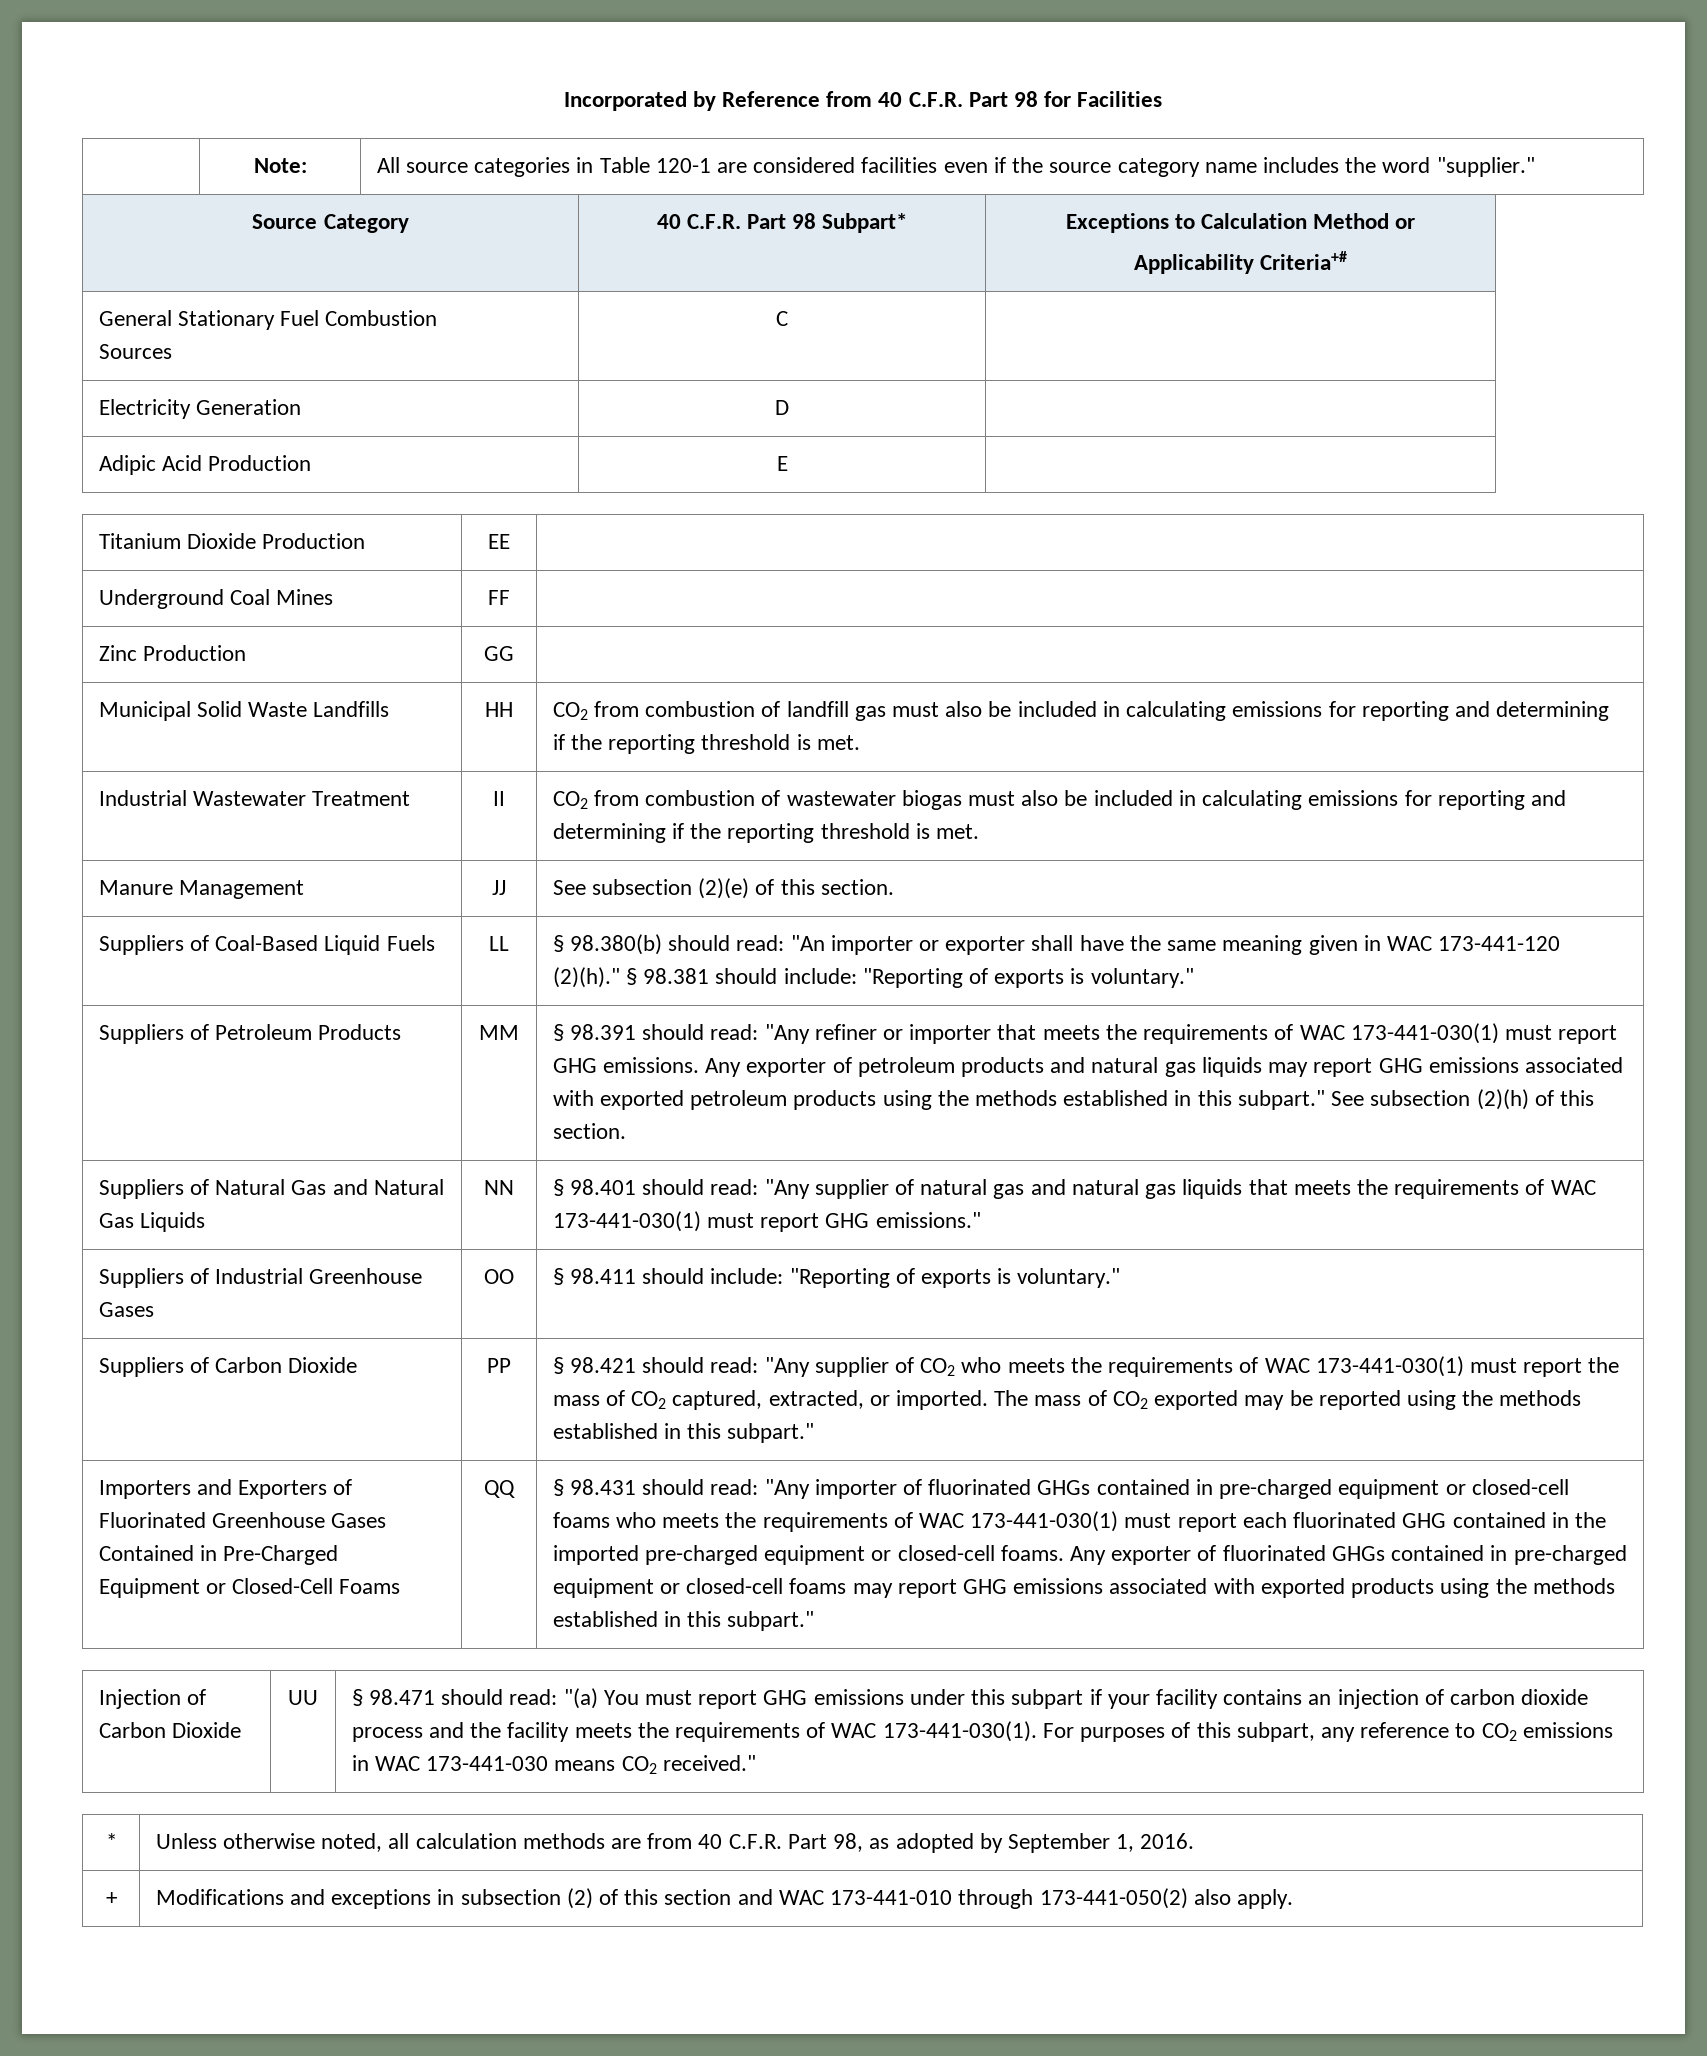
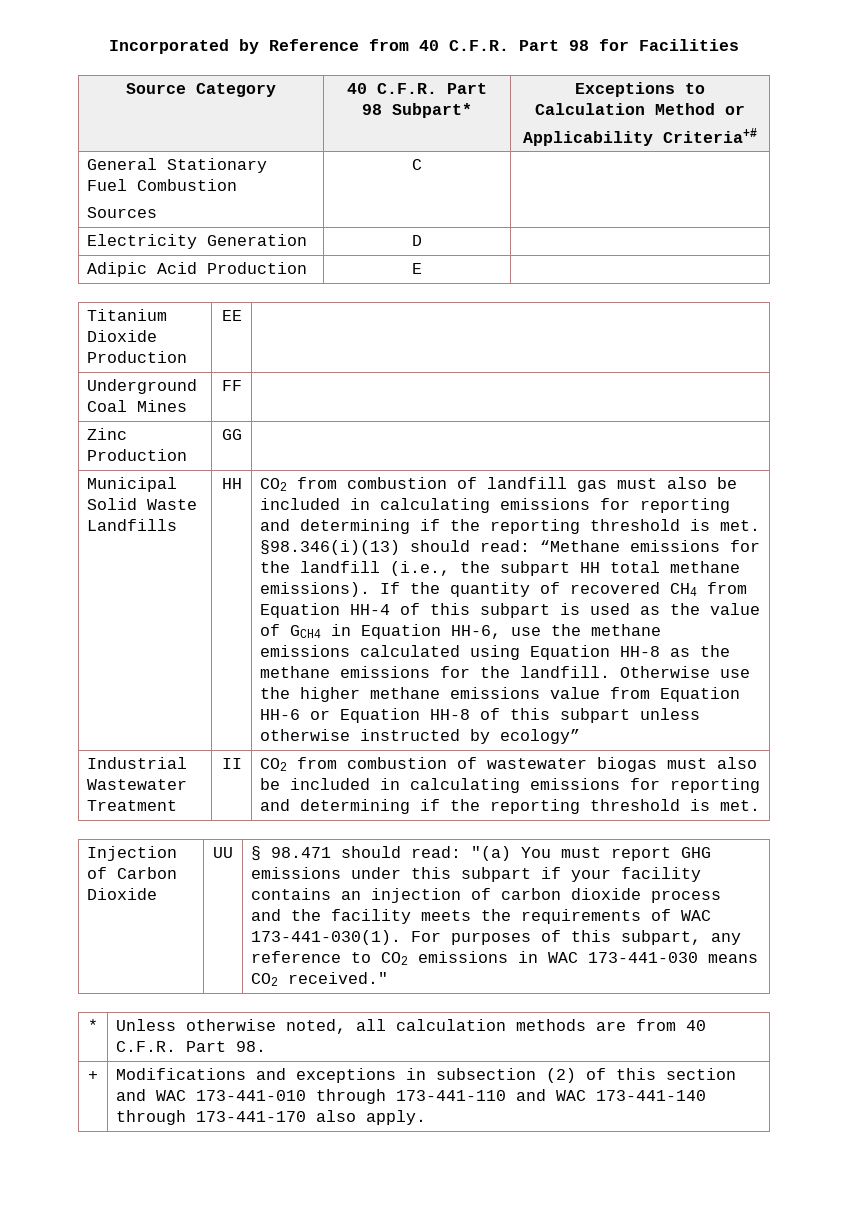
[253,158,307,173] [376,157,1535,177] // | Note: | All source categories in Table 120-1 are considered facilities even if the source category name includes the word "supplier." -> (739, 45) none
(860, 742) none -> [260,540,761,555] [260,561,741,576] [260,582,748,597] [260,603,761,618] [260,624,662,639] [260,645,731,660] [260,666,751,678] [260,687,741,702] [260,708,701,723] [260,729,581,744] §98.346(i)(13) should read: “Methane emissions for the landfill (i.e., the subpart HH total methane emissions). If the quantity of recovered CH4 from Equation HH-4 of this subpart is used as the value of GCH4 in Equation HH-6, use the methane emissions calculated using Equation HH-8 as the methane emissions for the landfill. Otherwise use the higher methane emissions value from Equation HH-6 or Equation HH-8 of this subpart unless otherwise instructed by ecology”
[98,880,305,899] [492,880,506,895] [552,878,894,899] [98,935,435,955] [489,936,509,951] [552,934,1561,955] [552,967,1194,988] [98,1024,402,1044] [479,1025,519,1040] [552,1023,1618,1044] [552,1057,1623,1077] [552,1089,1594,1110] [552,1123,626,1139] [98,1179,444,1199] [98,1212,206,1232] [484,1180,514,1195] [552,1179,1596,1199] [552,1211,981,1232] [98,1268,423,1288] [98,1302,154,1317] [484,1269,514,1284] [552,1268,1121,1288] [98,1357,358,1377] [487,1358,511,1373] [552,1356,1620,1377] [552,1390,1582,1410] [552,1423,815,1443] [98,1479,353,1499] [98,1512,387,1528] [98,1545,339,1565] [98,1578,401,1598] [484,1480,515,1498] [552,1479,1569,1499] [552,1511,1606,1532] [552,1545,1627,1565] [552,1578,1615,1598] [552,1611,815,1631] // Manure Management | JJ | See subsection (2)(e) of this section. // Suppliers of Coal-Based Liquid Fuels | LL | § 98.380(b) should read: "An importer or exporter shall have the same meaning given in WAC 173-441-120 (2)(h)." § 98.381 should include: "Reporting of exports is voluntary." // Suppliers of Petroleum Products | MM | § 98.391 should read: "Any refiner or importer that meets the requirements of WAC 173-441-030(1) must report GHG emissions. Any exporter of petroleum products and natural gas liquids may report GHG emissions associated with exported petroleum products using the methods established in this subpart." See subsection (2)(h) of this section. // Suppliers of Natural Gas and Natural Gas Liquids | NN | § 98.401 should read: "Any supplier of natural gas and natural gas liquids that meets the requirements of WAC 173-441-030(1) must report GHG emissions." // Suppliers of Industrial Greenhouse Gases | OO | § 98.411 should include: "Reporting of exports is voluntary." // Suppliers of Carbon Dioxide | PP | § 98.421 should read: "Any supplier of CO2 who meets the requirements of WAC 173-441-030(1) must report the mass of CO2 captured, extracted, or imported. The mass of CO2 exported may be reported using the methods established in this subpart." // Importers and Exporters of Fluorinated Greenhouse Gases Contained in Pre-Charged Equipment or Closed-Cell Foams | QQ | § 98.431 should read: "Any importer of fluorinated GHGs contained in pre-charged equipment or closed-cell foams who meets the requirements of WAC 173-441-030(1) must report each fluorinated GHG contained in the imported pre-charged equipment or closed-cell foams. Any exporter of fluorinated GHGs contained in pre-charged equipment or closed-cell foams may report GHG emissions associated with exported products using the methods established in this subpart." -> (761, 805) none
[833,1833,1195,1853] 98, as adopted by September 1, 2016. -> [236,1041,267,1052] 98.
[1039,1888,1188,1909] 173-441-050(2) -> [396,1089,707,1101] [116,1110,307,1125] 173-441-110 and WAC 173-441-140 through 173-441-170

